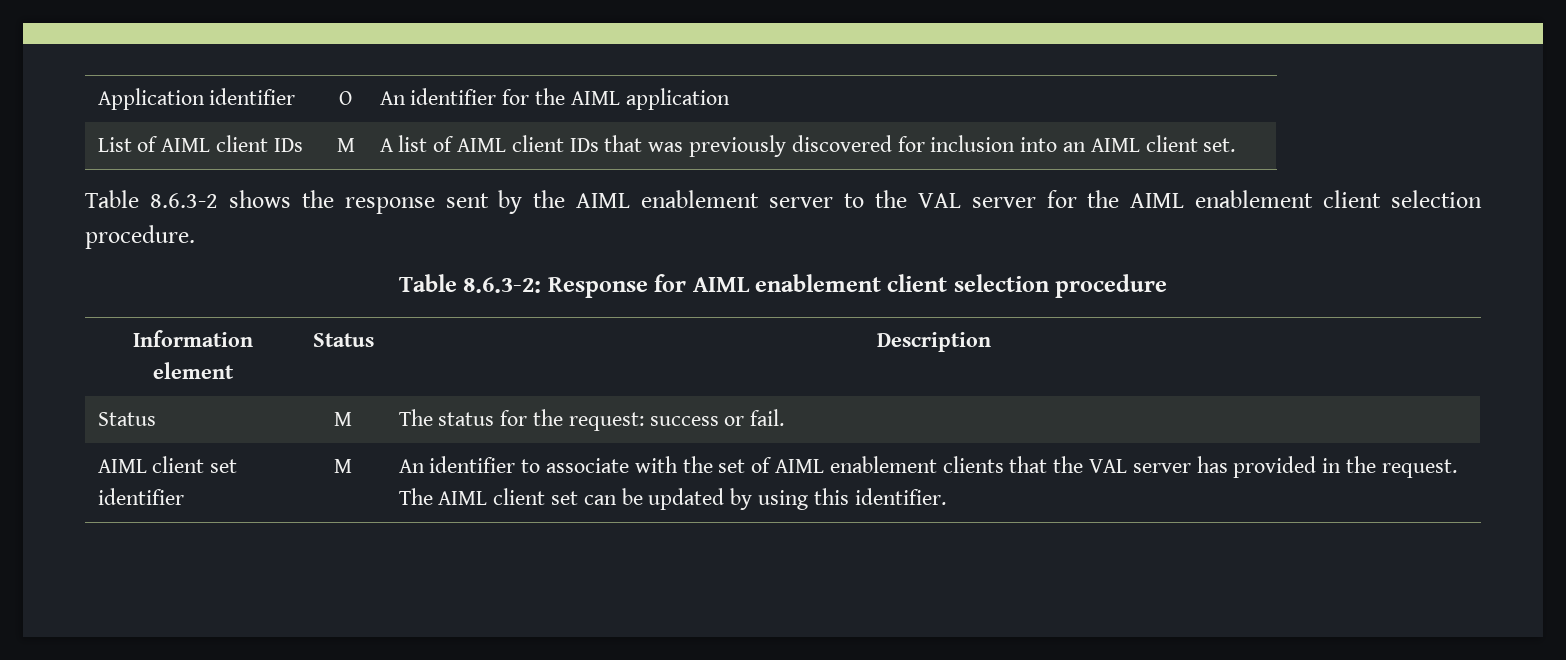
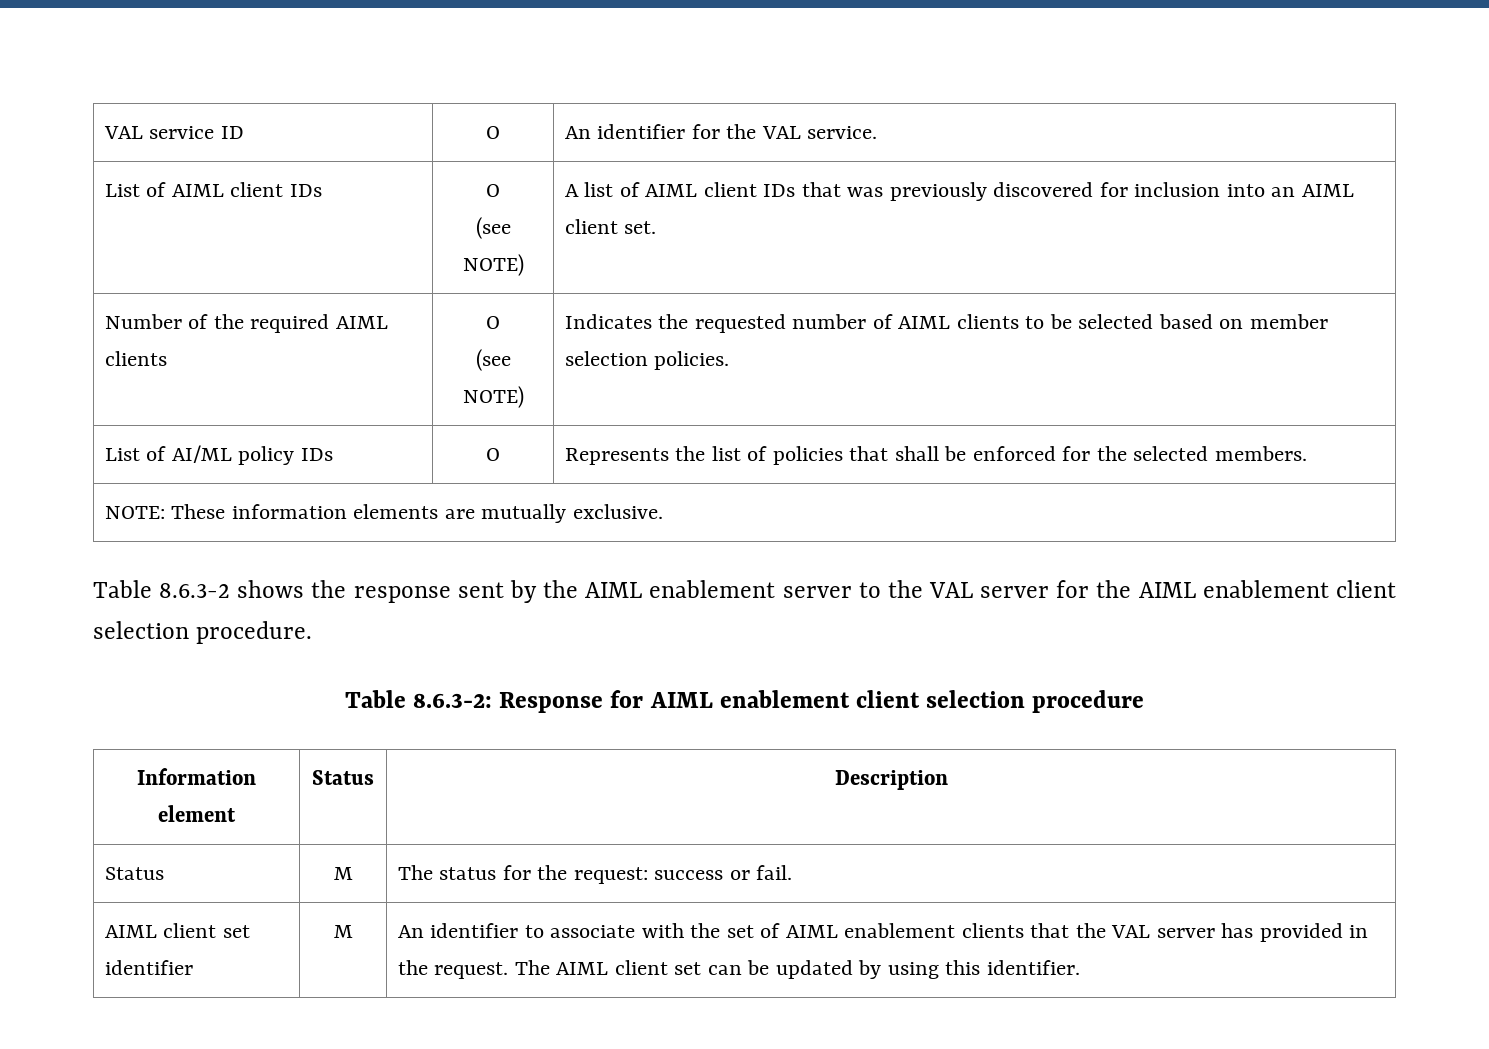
[97,88,296,110] Application identifier -> [103,126,244,139] VAL service ID
[570,88,730,110] AIML application -> [761,126,878,139] VAL service.
[336,138,355,152] M -> [486,184,500,197] [475,217,511,239] [462,254,524,276] O // (see NOTE)
(1236, 145) none -> [104,314,388,333] [104,351,167,366] [486,316,500,329] [475,349,511,371] [462,386,524,408] [564,314,1328,333] [564,351,730,370] [104,445,333,465] [486,448,500,461] [564,446,1307,465] [104,504,663,523] // Number of the required AIML clients | O // (see NOTE) | Indicates the requested number of AIML clients to be selected based on member selection policies. // List of AI/ML policy IDs | O | Represents the list of policies that shall be enforced for the selected members. // NOTE: These information elements are mutually exclusive.

